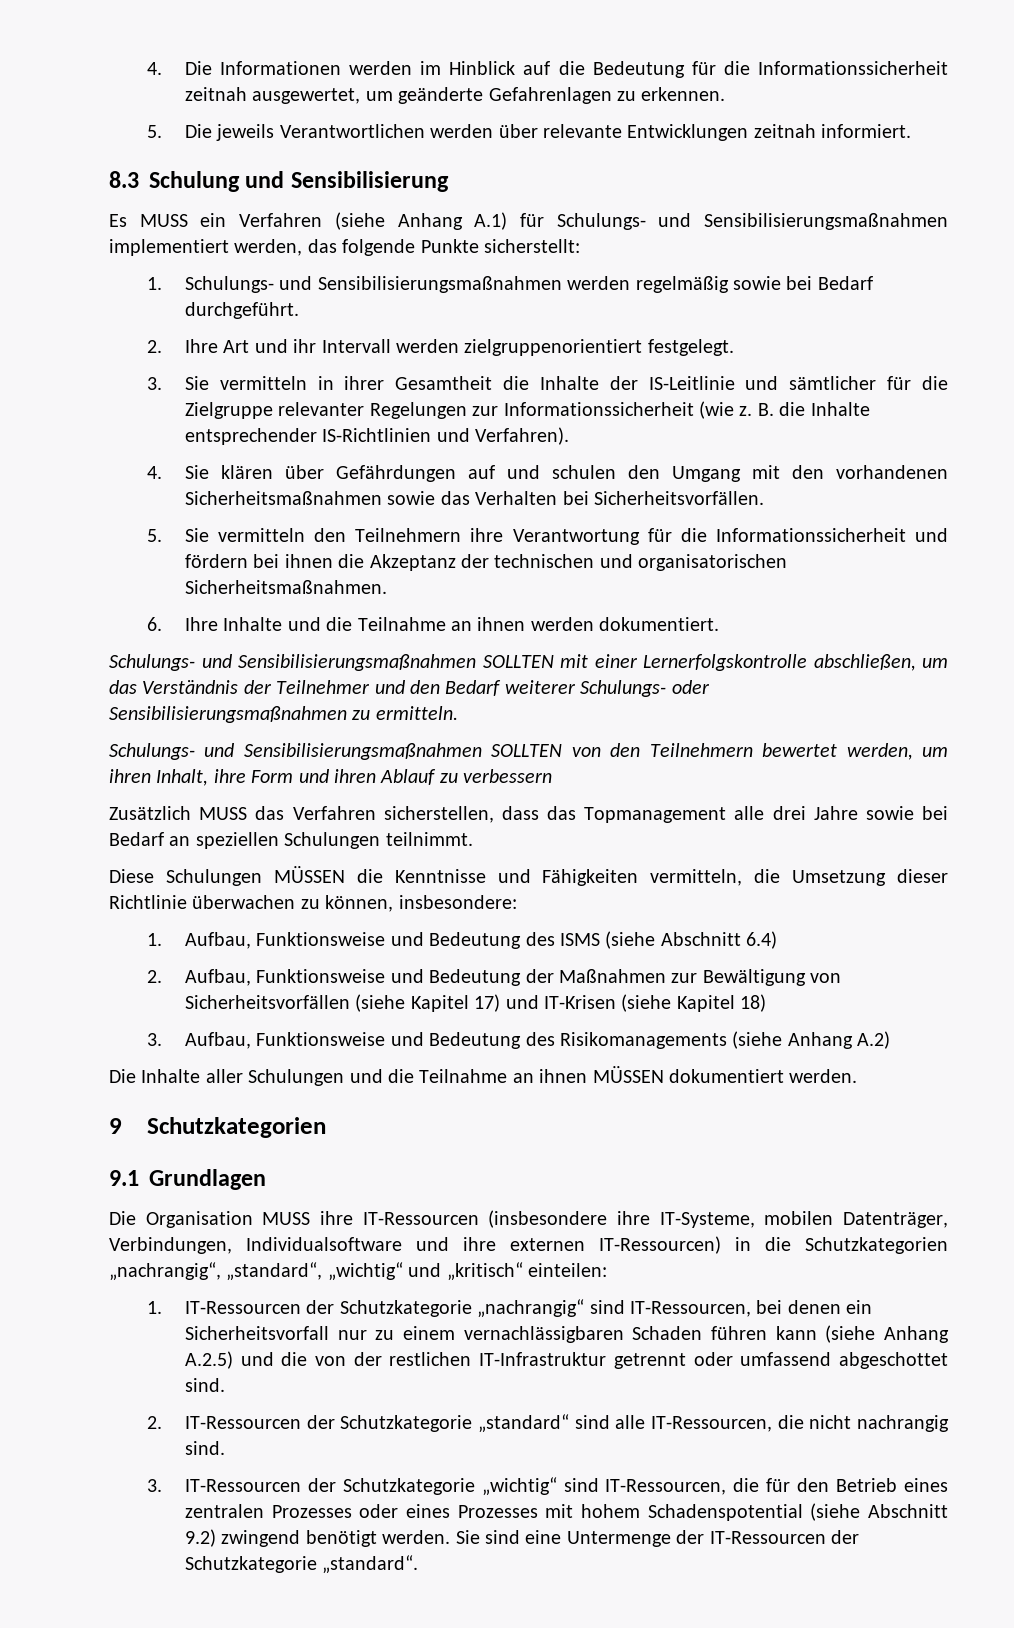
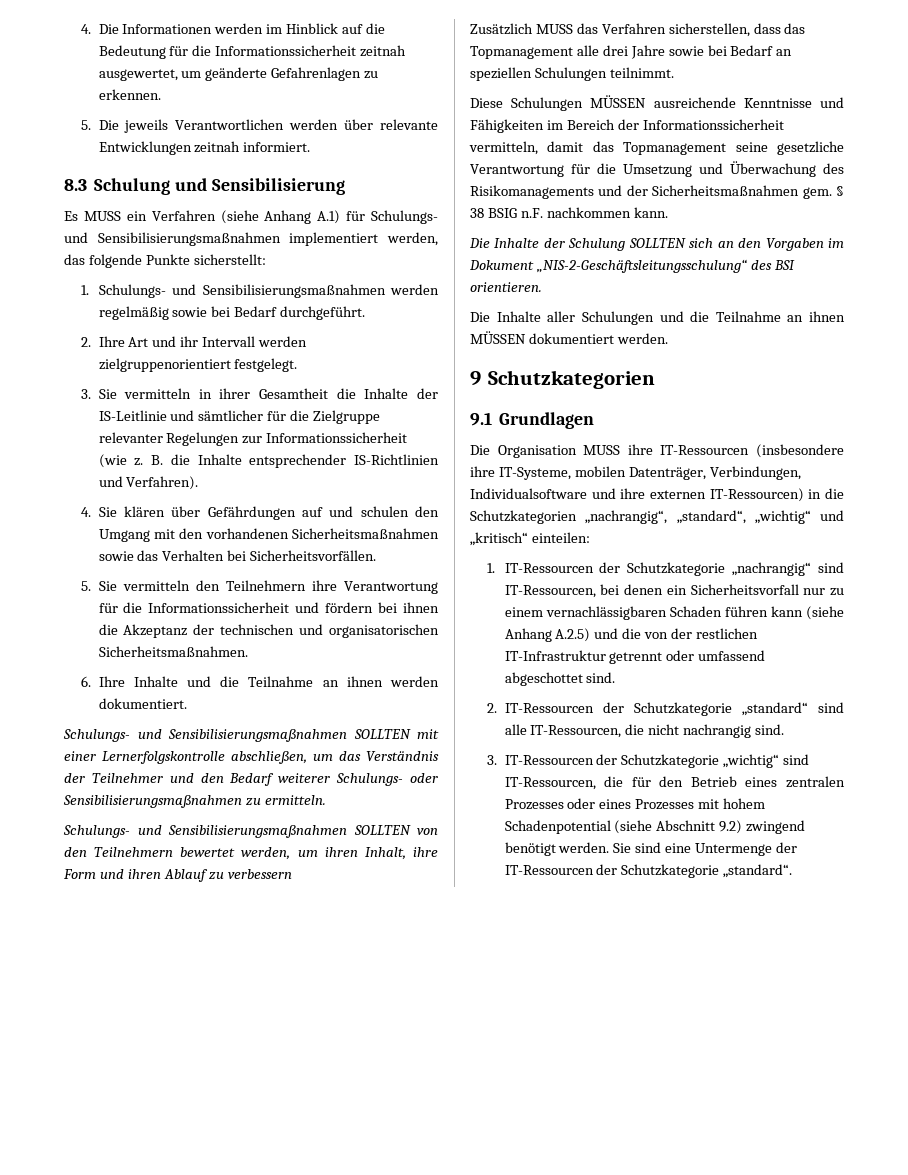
[356,869,383,883] die -> [653,97,736,108] ausreichende
[650,869,948,886] [109,895,517,912] [146,931,778,949] [146,969,842,986] [184,994,767,1012] [146,1031,891,1049] vermitteln, die Umsetzung dieser Richtlinie überwachen zu können, insbesondere: // 1. Aufbau, Funktionsweise und Bedeutung des ISMS (siehe Abschnitt 6.4) // 2. Aufbau, Funktionsweise und Bedeutung der Maßnahmen zur Bewältigung von Sicherheitsvorfällen (siehe Kapitel 17) und IT-Krisen (siehe Kapitel 18) // 3. Aufbau, Funktionsweise und Bedeutung des Risikomanagements (siehe Anhang A.2) -> [546,119,784,130] [469,141,844,155] [470,161,844,177] [470,185,844,199] [470,207,668,218] [469,238,844,251] [469,259,795,273] [470,282,542,292] im Bereich der Informationssicherheit vermitteln, damit das Topmanagement seine gesetzliche Verantwortung für die Umsetzung und Überwachung des Risikomanagements und der Sicherheitsmaßnahmen gem. § 38 BSIG n.F. nachkommen kann. // Die Inhalte der Schulung SOLLTEN sich an den Vorgaben im Dokument „NIS-2-Geschäftsleitungsschulung“ des BSI orientieren.
[647,1504,803,1521] Schadenspotential -> [504,820,611,834] Schadenpotential

